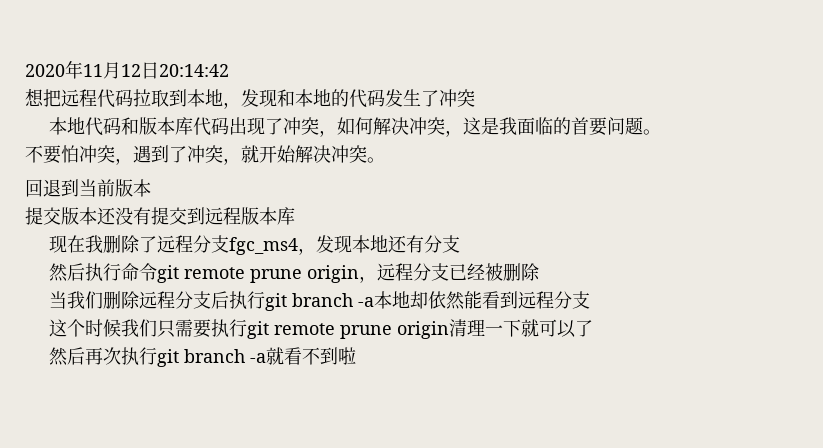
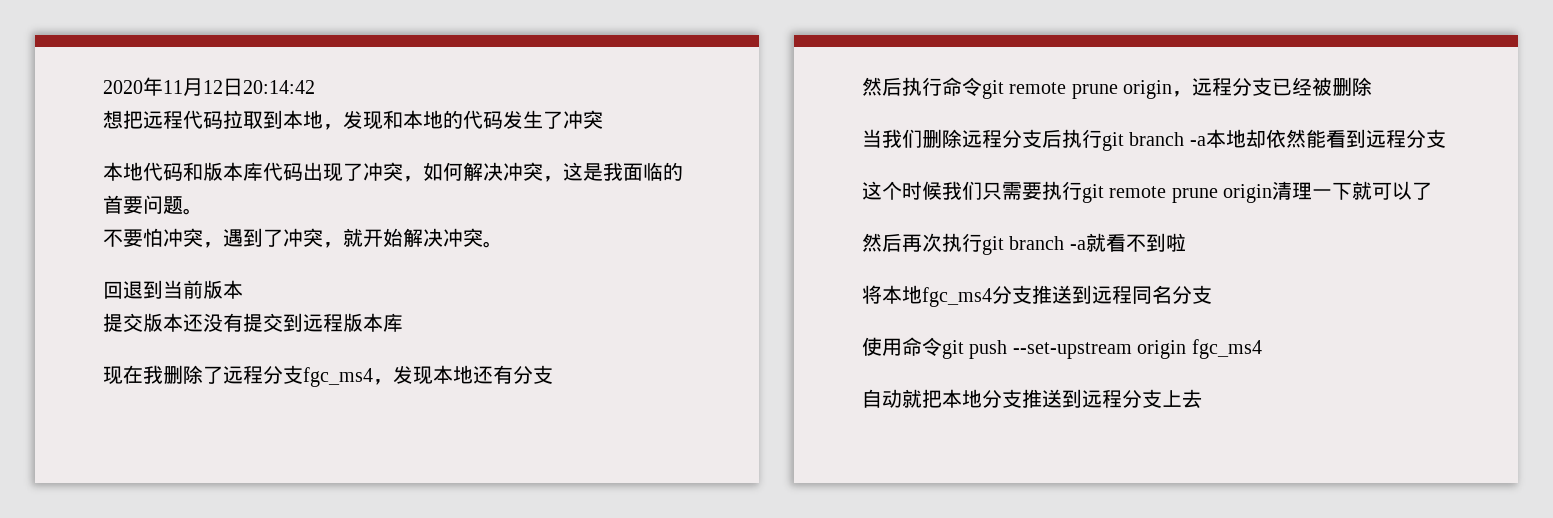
(357, 356) none -> [862,285,1212,307] [862,337,1262,359] [862,389,1202,408] // 将本地fgc_ms4分支推送到远程同名分支 // 使用命令git push --set-upstream origin fgc_ms4 // 自动就把本地分支推送到远程分支上去

